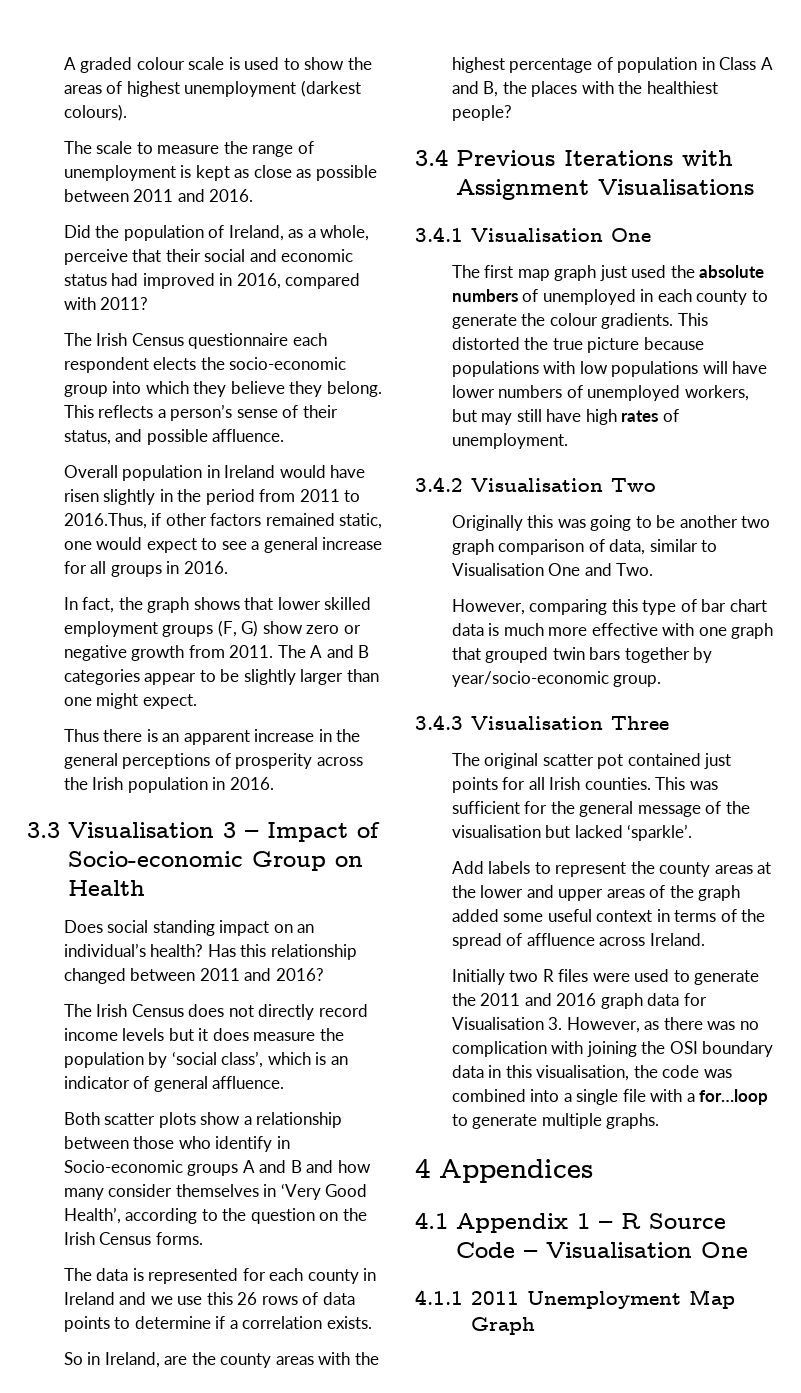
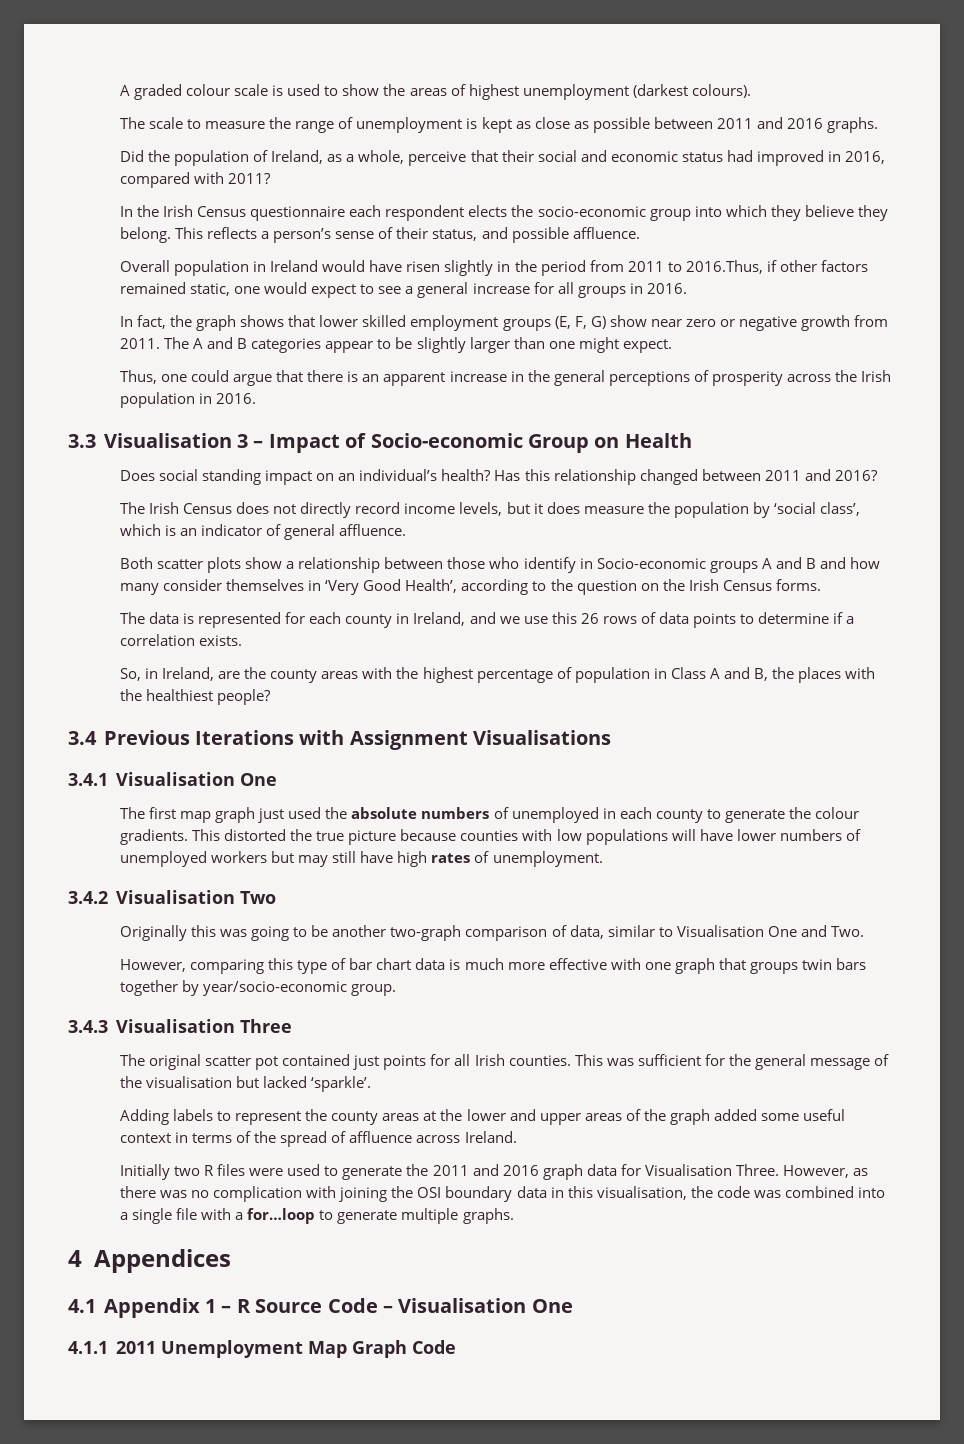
[209,189,254,202] 2016. -> [786,117,878,133] 2016 graphs.
[63,333,92,346] The -> [120,205,160,217] In the
[217,620,237,637] (F, -> [554,316,587,329] (E, F,
(303, 627) none -> [650,319,682,327] near
[63,729,99,742] Thus -> [120,370,304,386] Thus, one could argue that
[122,1028,165,1041] levels -> [459,502,503,516] levels,
[63,1292,115,1305] Ireland -> [413,612,466,626] Ireland,
[63,1352,83,1365] So -> [120,668,142,681] So,
[451,361,539,377] populations -> [460,830,519,841] counties
[684,385,749,401] workers, -> [211,851,268,863] workers
[741,516,771,528] [451,539,494,555] two graph -> [390,925,462,941] two-graph
[485,647,549,663] grouped -> [749,962,798,974] groups
[451,861,484,874] Add -> [120,1109,170,1125] Adding
[548,1017,563,1030] 3. -> [735,1164,779,1176] Three.
(536, 1326) none -> [411,1340,456,1354] Code

